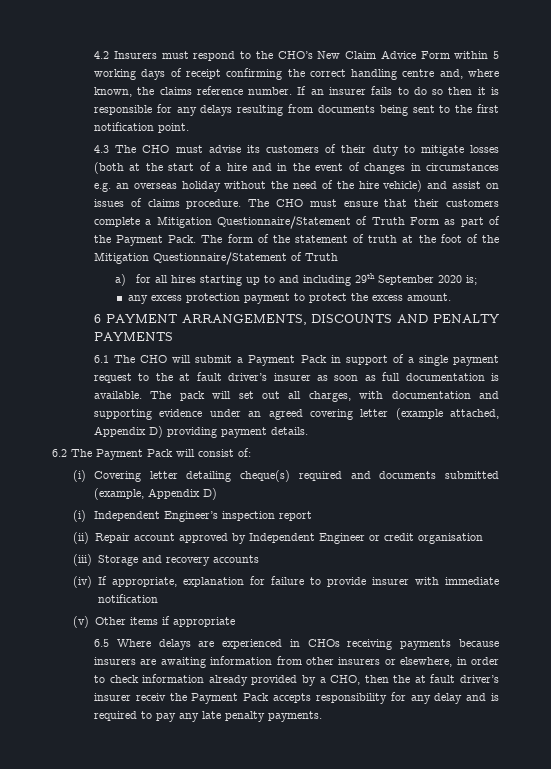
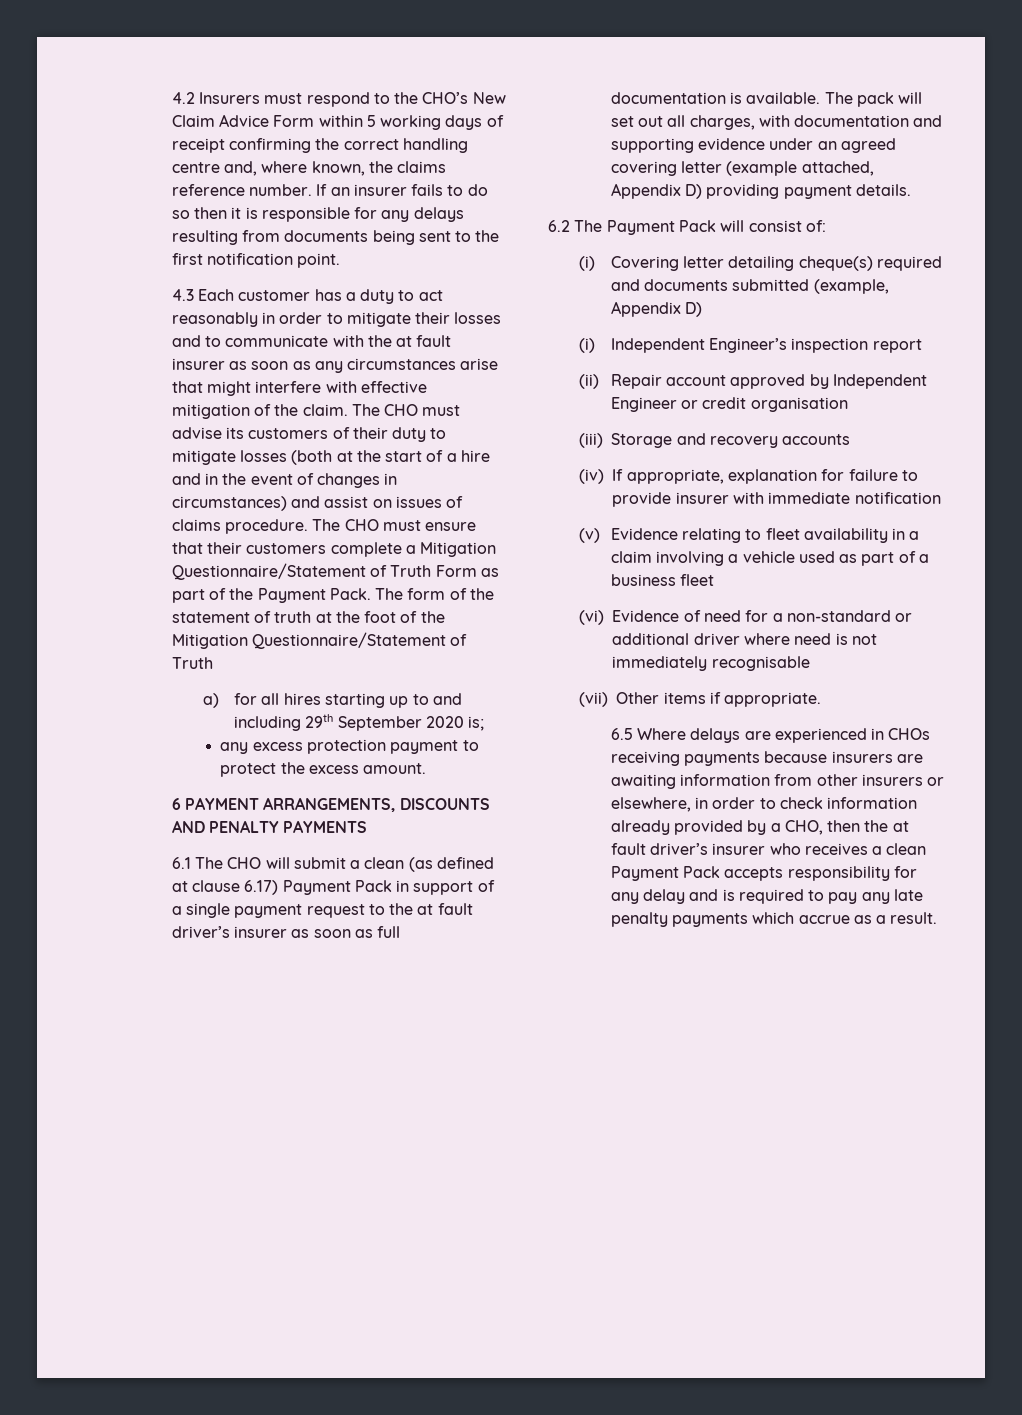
(110, 149) none -> [197,289,443,304] [171,312,502,327] [171,335,452,347] [171,358,499,373] [171,381,427,396] [171,404,348,419] Each customer has a duty to act reasonably in order to mitigate their losses and to communicate with the at fault insurer as soon as any circumstances arise that might interfere with effective mitigation of the claim.
[426,163,500,171] [94,180,423,192] circumstances e.g. an overseas holiday without the need of the hire vehicle) -> [171,496,287,511] circumstances)
(244, 360) none -> [364,857,495,872] [171,880,279,895] clean (as defined at clause 6.17)
(90, 622) none -> [610,528,920,543] [610,551,930,566] [610,574,714,586] [579,610,913,625] [612,633,877,645] [612,656,810,671] [579,692,609,707] Evidence relating to fleet availability in a claim involving a vehicle used as part of a business fleet // (vi) Evidence of need for a non-standard or additional driver where need is not immediately recognisable // (vii)
[172,617,235,627] appropriate -> [724,692,822,707] appropriate.
[135,693,187,701] receiv the -> [769,843,927,855] who receives a clean
[268,711,323,722] payments. -> [671,912,938,927] payments which accrue as a result.

